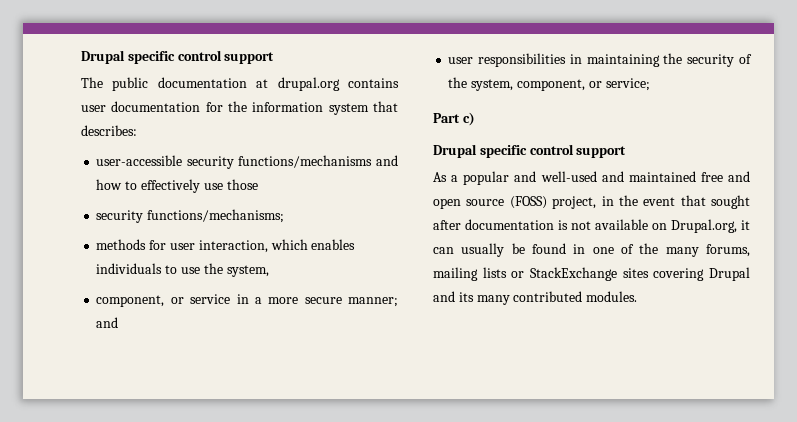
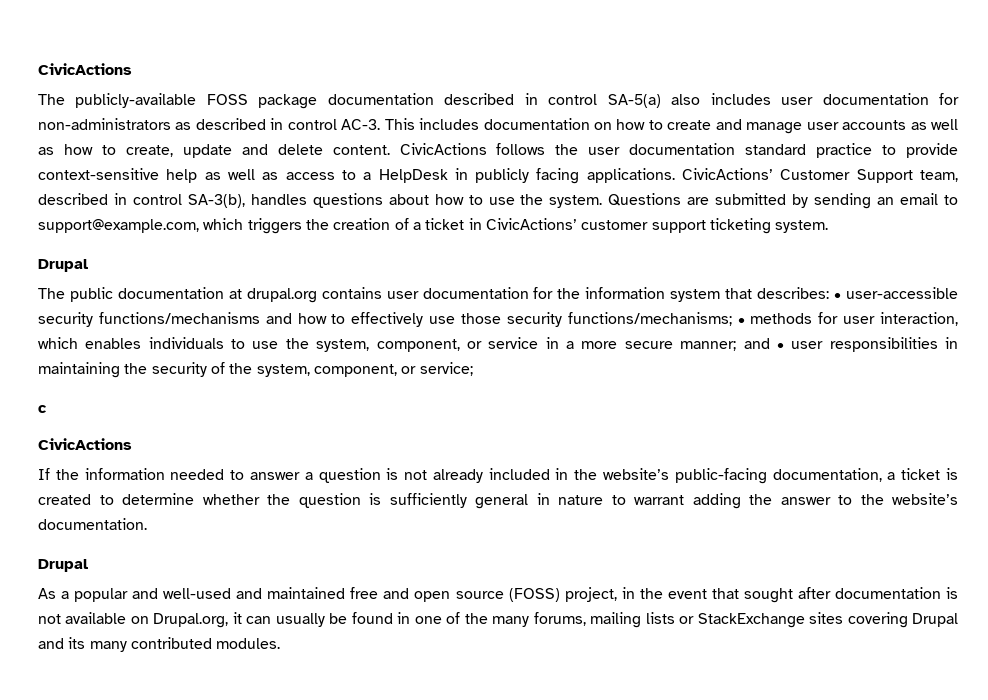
[81,50,275,64] Drupal specific control support -> [38,63,132,75] [38,93,959,109] [38,118,959,134] [38,143,958,158] [38,168,958,184] [38,193,958,209] [38,218,829,234] [38,259,88,272] CivicActions // The publicly-available FOSS package documentation described in control SA-5(a) also includes user documentation for non-administrators as described in control AC-3. This includes documentation on how to create and manage user accounts as well as how to create, update and delete content. CivicActions follows the user documentation standard practice to provide context-sensitive help as well as access to a HelpDesk in publicly facing applications. CivicActions’ Customer Support team, described in control SA-3(b), handles questions about how to use the system. Questions are submitted by sending an email to support@example.com, which triggers the creation of a ticket in CivicActions’ customer support ticketing system. // Drupal
(137, 130) // -> [834,293,842,299] •
(258, 184) // -> (501, 318) none
(285, 216) // -> [737,318,745,324] •
(269, 271) // -> (370, 345) none
(119, 322) // -> [776,343,784,349] •
[433,112,475,126] [433,144,627,158] Part c) // Drupal specific control support -> [38,405,47,413] [38,438,132,450] [38,468,958,484] [38,493,958,509] [38,518,147,530] [38,559,88,572] c // CivicActions // If the information needed to answer a question is not already included in the website’s public-facing documentation, a ticket is created to determine whether the question is sufficiently general in nature to warrant adding the answer to the website’s documentation. // Drupal

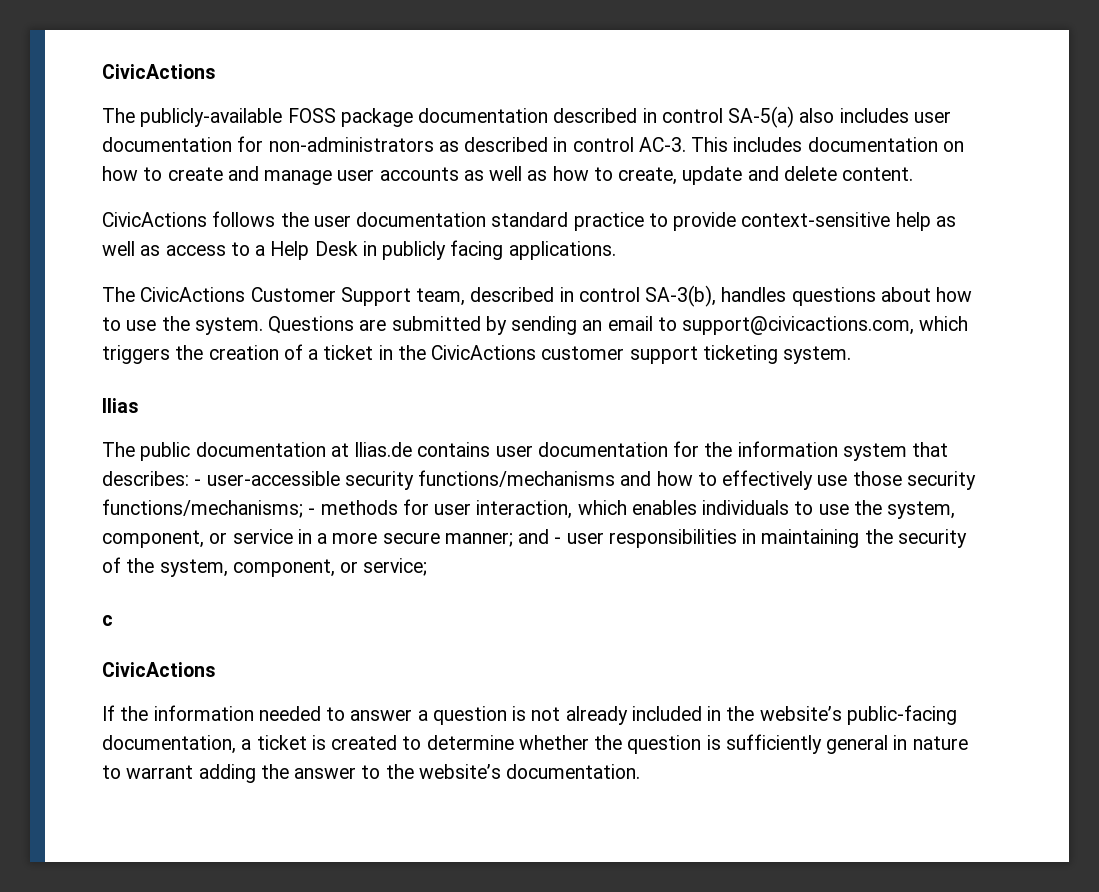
(390, 150) none -> (914, 174) //
[378,169,448,183] HelpDesk -> [270,241,358,260] Help Desk
[682,168,774,180] CivicActions’ -> [102,287,246,302] // The CivicActions
[38,219,199,233] support@example.com, -> [682,316,915,335] support@civicactions.com,
[485,218,577,230] CivicActions’ -> [397,345,537,360] the CivicActions
[38,259,88,272] Drupal -> [102,398,139,413] Ilias
[246,288,317,303] drupal.org -> [354,442,413,457] Ilias.de
[834,293,842,299] • -> [194,479,202,486] -
[737,318,745,324] • -> [308,508,316,515] -
[776,343,784,349] • -> [554,537,562,544] -
[38,559,88,572] [38,587,958,603] [38,612,959,628] [38,637,281,652] // Drupal // As a popular and well-used and maintained free and open source (FOSS) project, in the event that sought after documentation is not available on Drupal.org, it can usually be found in one of the many forums, mailing lists or StackExchange sites covering Drupal and its many contributed modules. -> (641, 771) none

